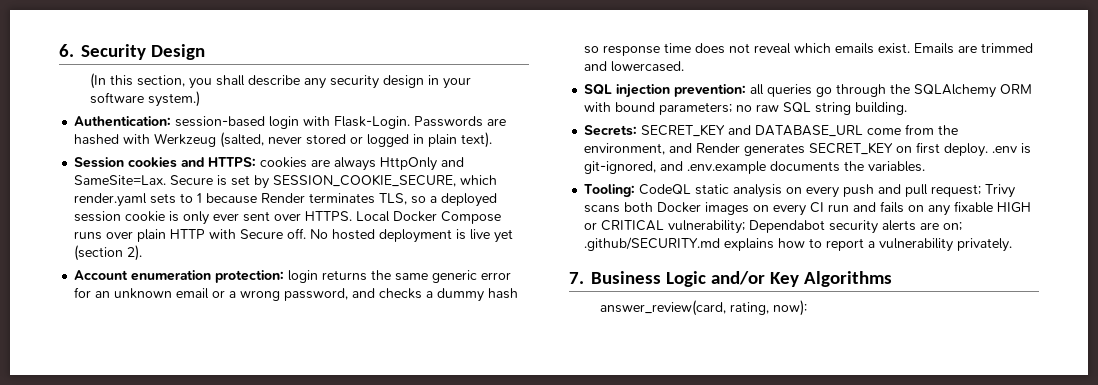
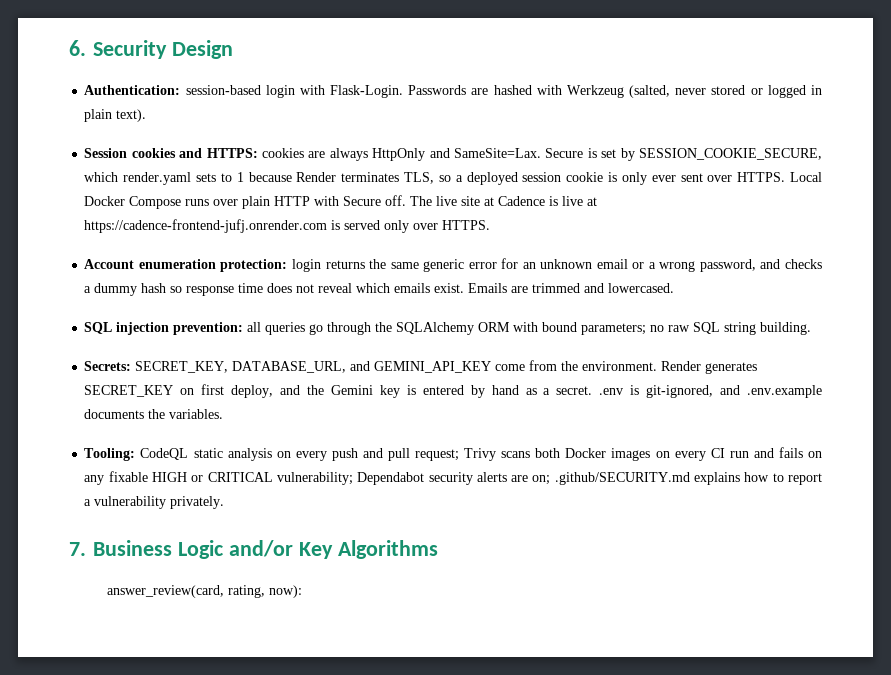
[90,73,472,89] [90,91,201,107] // (In this section, you shall describe any security design in your software system.) -> (233, 49) none
[310,229,514,243] [74,245,143,261] No hosted deployment is live yet (section 2). -> [410,196,598,206] [84,219,491,233] The live site at Cadence is live at https://cadence-frontend-jufj.onrender.com is served only over HTTPS.
[641,124,864,137] SECRET_KEY and DATABASE_URL -> [135,361,492,373] SECRET_KEY, DATABASE_URL, and GEMINI_API_KEY
[584,143,693,155] environment, and -> [582,361,658,371] environment.
[944,143,989,157] deploy. -> [231,385,593,398] deploy, and the Gemini key is entered by hand as a secret.

